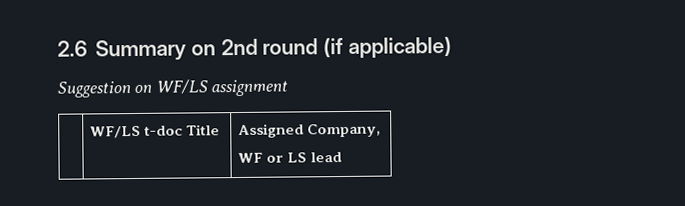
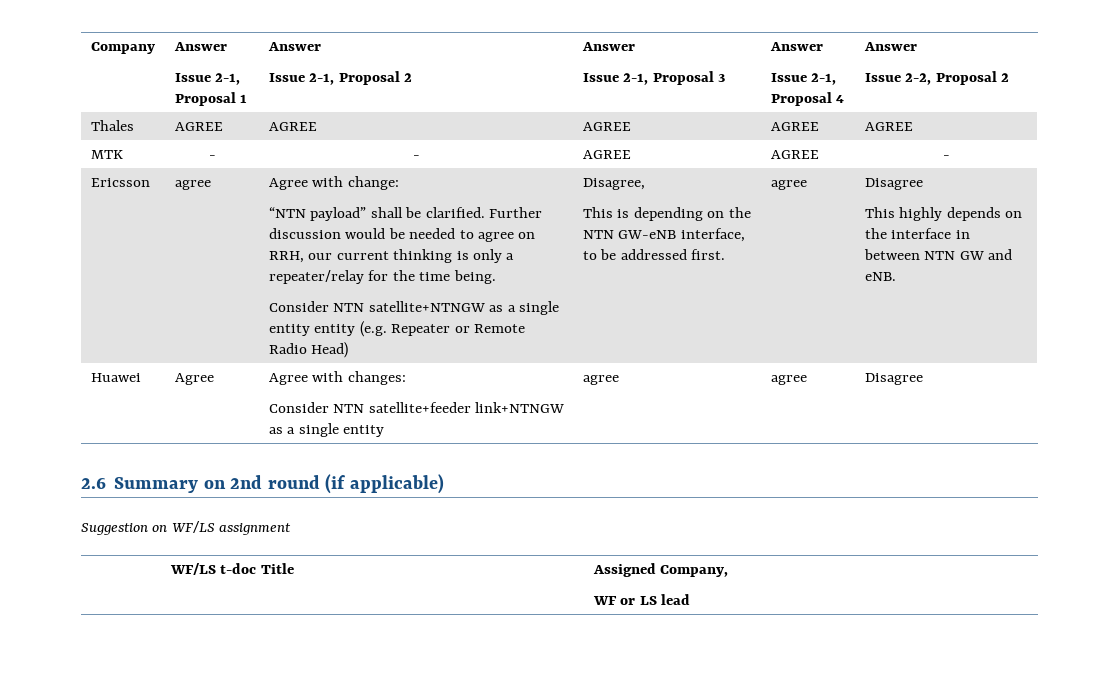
(57, 48) none -> [90,42,155,54] [173,42,227,51] [174,73,241,85] [174,92,248,106] [267,42,321,51] [268,71,413,85] [581,42,635,51] [582,71,726,85] [769,42,823,51] [770,73,837,85] [770,92,845,106] [863,42,917,51] [864,71,1010,85] [90,120,134,131] [174,122,223,131] [268,122,317,131] [582,122,631,131] [770,122,819,131] [864,122,913,131] [90,150,123,159] [209,155,216,159] [413,155,420,159] [582,150,631,159] [770,150,819,159] [943,155,950,159] [90,178,150,187] [174,180,211,190] [268,176,399,190] [268,207,543,221] [268,228,536,242] [268,249,515,263] [268,270,496,284] [268,301,560,315] [268,321,526,337] [268,342,349,358] [582,178,645,190] [582,207,751,221] [582,228,745,242] [582,249,726,260] [770,180,807,190] [864,178,923,190] [864,207,1023,221] [864,228,970,239] [863,249,1013,260] [864,272,896,281] [90,373,141,382] [174,373,214,385] [268,371,406,385] [268,402,565,413] [268,423,385,437] [582,375,619,385] [770,375,807,385] [864,373,923,385] Company | Answer // Issue 2-1, Proposal 1 | Answer // Issue 2-1, Proposal 2 | Answer // Issue 2-1, Proposal 3 | Answer // Issue 2-1, Proposal 4 | Answer // Issue 2-2, Proposal 2 // Thales | AGREE | AGREE | AGREE | AGREE | AGREE // MTK | - | - | AGREE | AGREE | - // Ericsson | agree | Agree with change: // “NTN payload” shall be clarified. Further discussion would be needed to agree on RRH, our current thinking is only a repeater/relay for the time being. // Consider NTN satellite+NTNGW as a single entity entity (e.g. Repeater or Remote Radio Head) | Disagree, // This is depending on the NTN GW-eNB interface, to be addressed first. | agree | Disagree // This highly depends on the interface in between NTN GW and eNB. // Huawei | Agree | Agree with changes: // Consider NTN satellite+feeder link+NTNGW as a single entity | agree | agree | Disagree //

